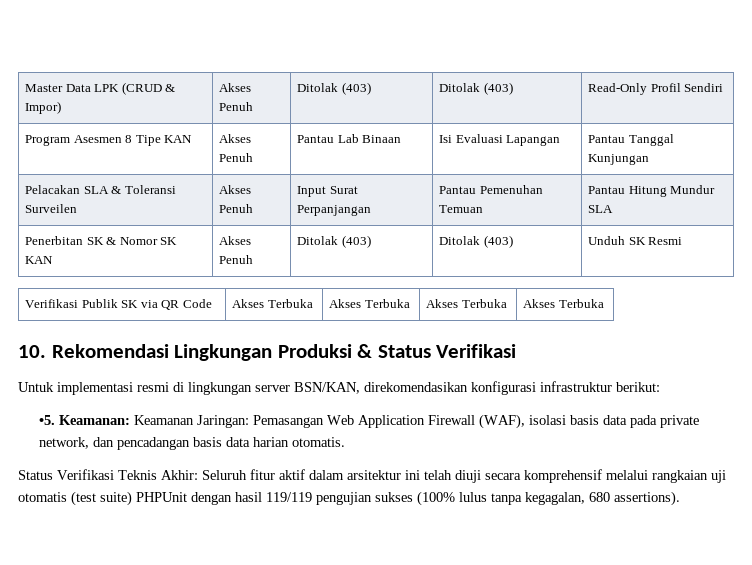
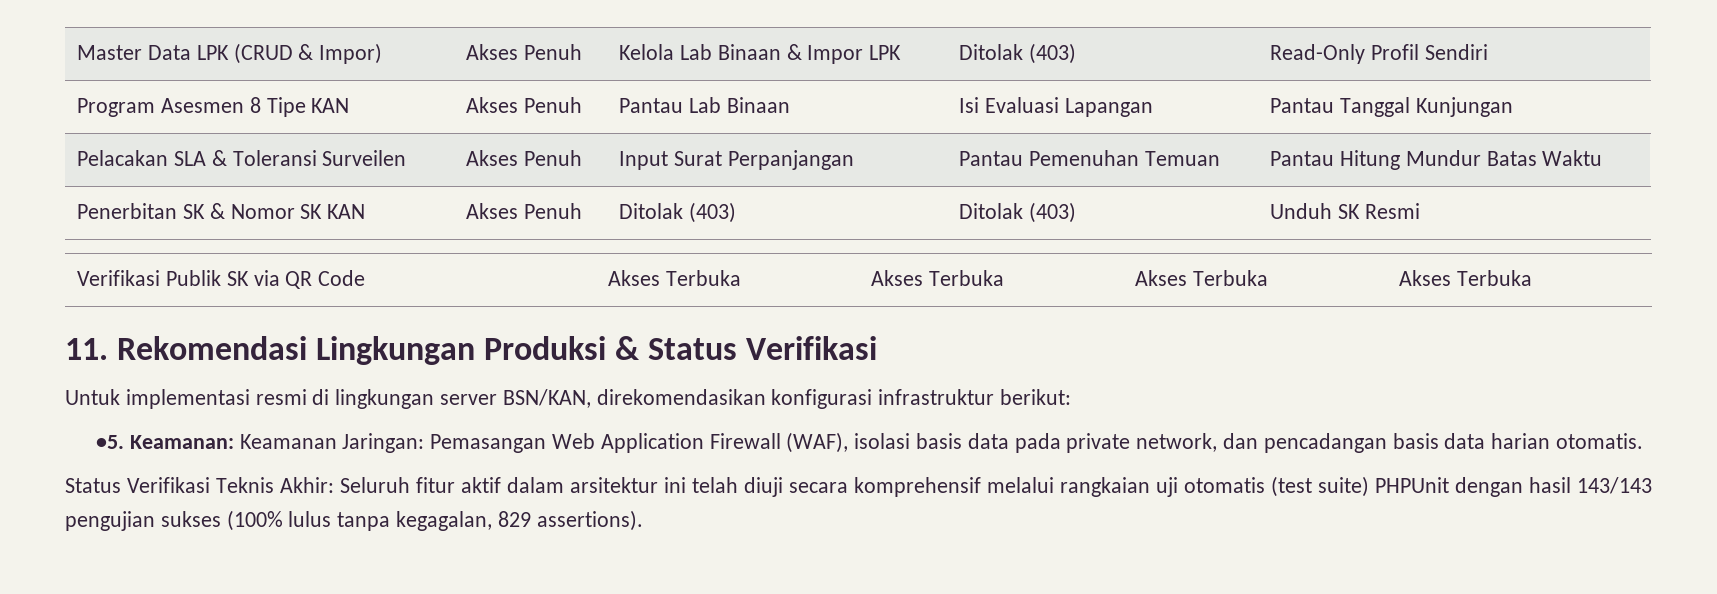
[297,82,371,95] Ditolak (403) -> [619,44,902,64] Kelola Lab Binaan & Impor LPK
[588,205,614,213] SLA -> [1486,150,1603,166] Batas Waktu
[18,345,46,358] 10. -> [65,338,108,360] 11.
[266,492,312,502] 119/119 -> [1577,477,1652,494] 143/143
[589,492,610,502] 680 -> [497,511,531,527] 829

